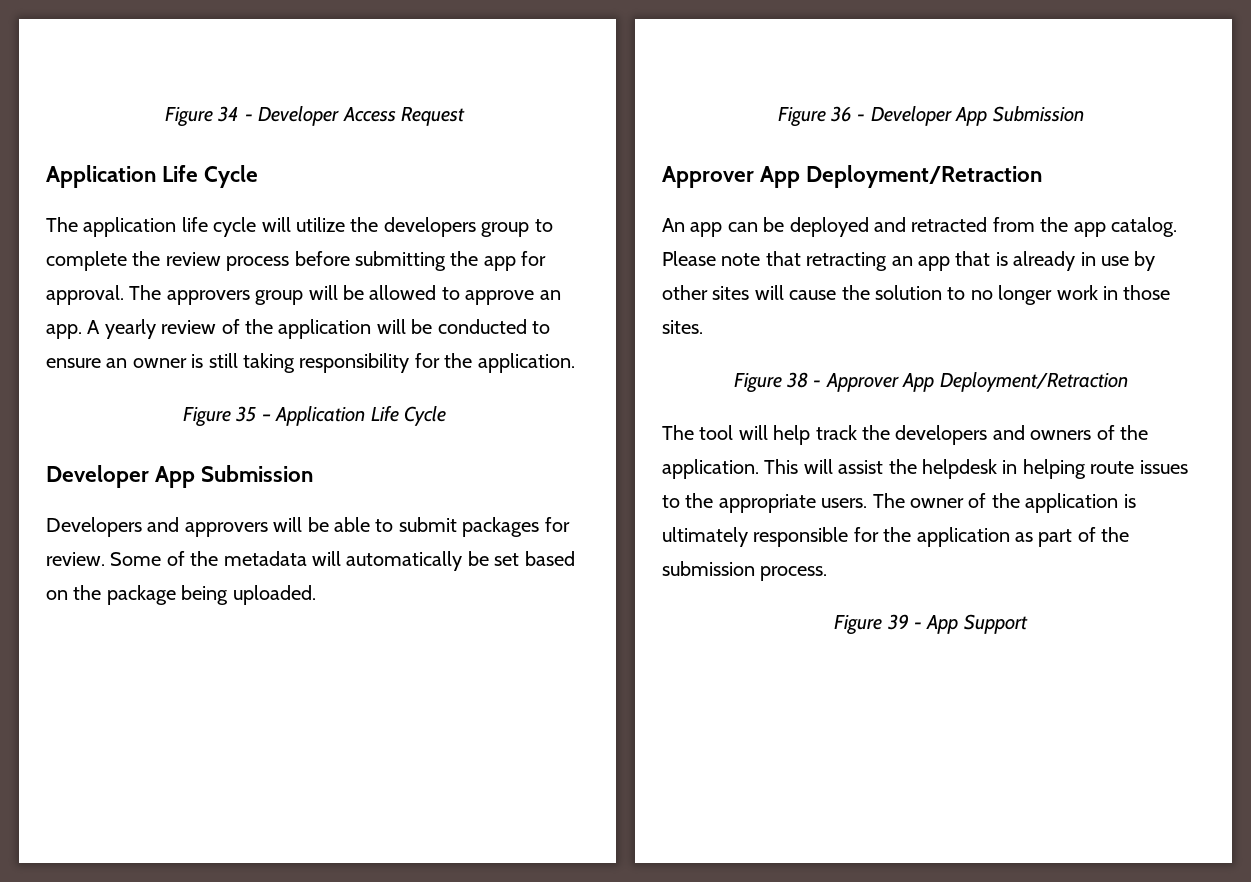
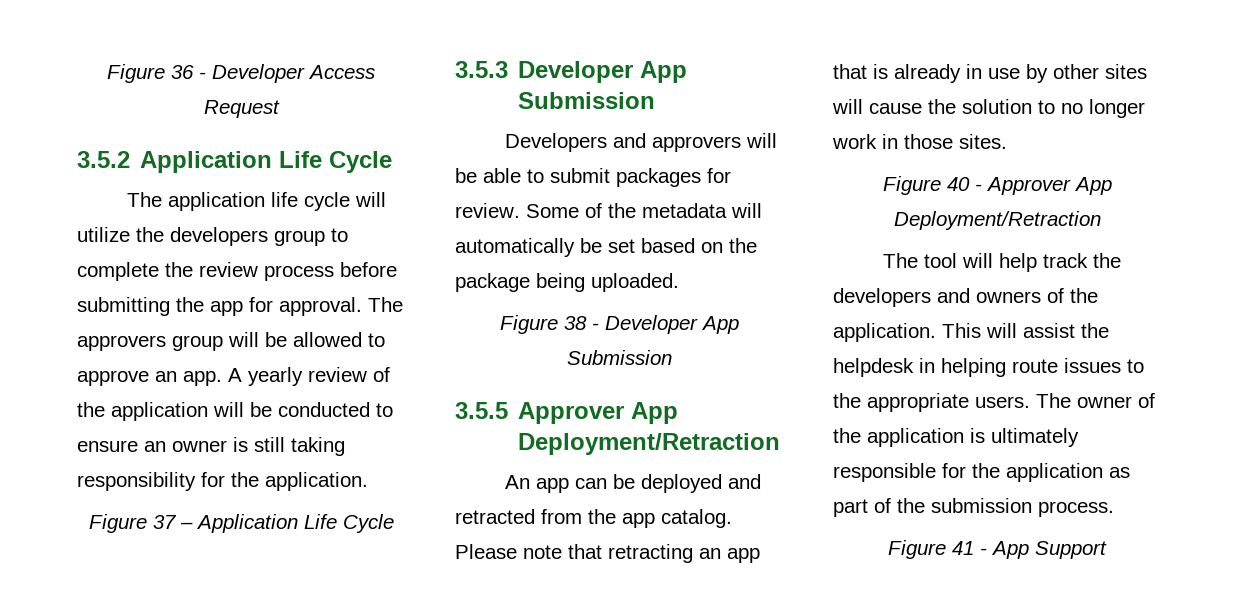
[165,106,240,127] Figure 34 -> [107,64,194,83] Figure 36
(465, 116) none -> [77,151,130,168] 3.5.2
[235,406,257,422] 35 -> [152,515,177,529] 37
(446, 416) none -> [455,61,508,78] 3.5.3
[829,106,852,122] 36 -> [563,316,587,330] 38
(1084, 114) none -> [455,402,508,419] 3.5.5
[785,372,808,388] 38 -> [946,177,970,191] 40
[886,614,909,630] 39 -> [952,541,974,555] 41

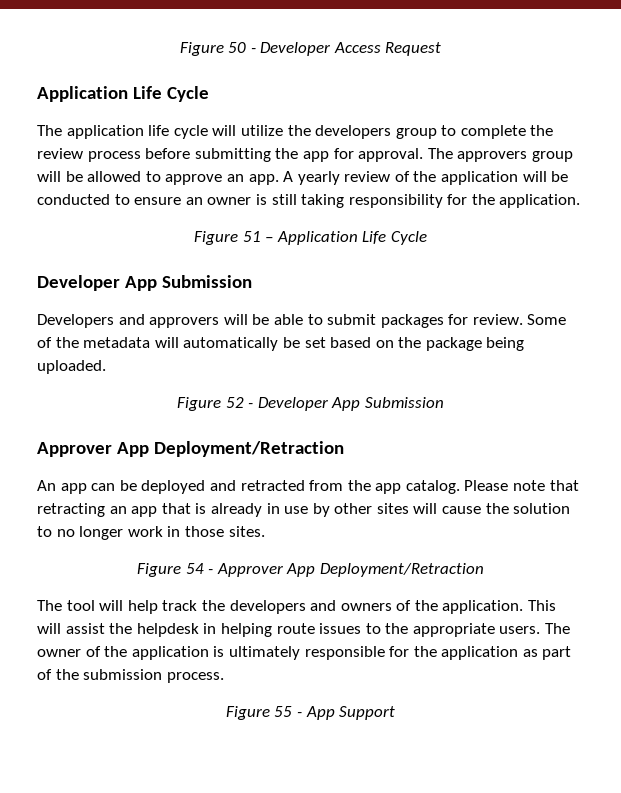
[107,64,194,83] Figure 36 -> [179,42,247,56] Figure 50
[77,151,130,168] 3.5.2 -> (442, 49) none
[152,515,177,529] 37 -> [242,231,261,242] 51
[455,61,508,78] 3.5.3 -> (427, 238) none
[563,316,587,330] 38 -> [225,397,244,408] 52
[455,402,508,419] 3.5.5 -> (444, 402) none
[946,177,970,191] 40 -> [185,563,204,574] 54
[952,541,974,555] 41 -> [274,706,293,717] 55

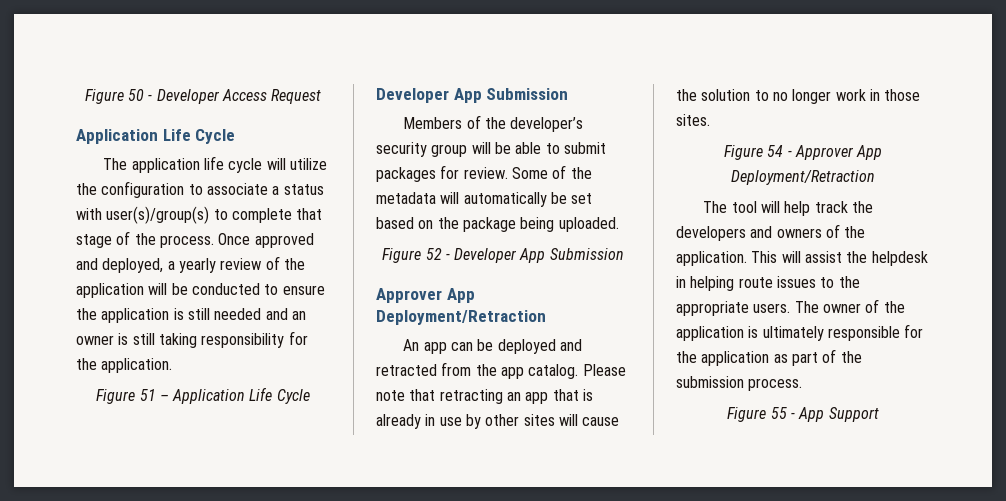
[315,125,554,139] [37,148,573,162] [37,171,294,185] developers group to complete the review process before submitting the app for approval. The approvers group will be allowed to approve an app. A -> [101,181,324,198] [76,206,323,224] [76,231,314,248] [76,258,175,273] configuration to associate a status with user(s)/group(s) to complete that stage of the process. Once approved and deployed, a
(182, 201) none -> [76,308,288,323] the application is still needed and
[37,314,220,328] Developers and approvers -> [403,115,584,132] [376,142,468,157] Members of the developer’s security group

